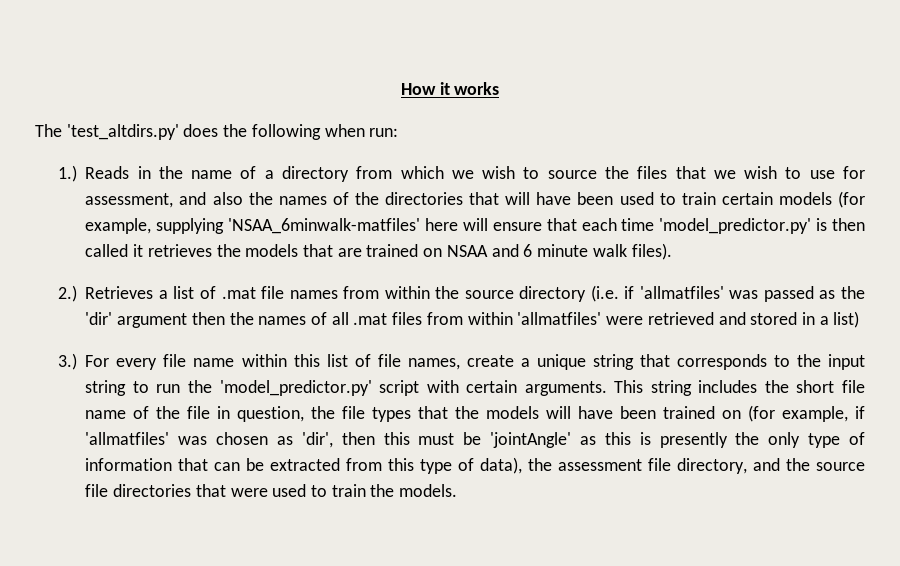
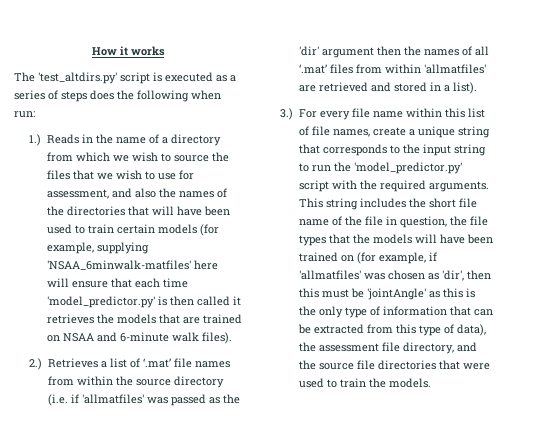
(179, 132) none -> [120,72,236,84] [14,90,87,102] script is executed as a series of steps
[523,244,589,257] 6 minute -> [119,332,169,342] 6-minute
[221,287,256,299] .mat -> [142,358,171,368] ‘.mat’
[353,313,388,325] .mat -> [298,64,327,74] ‘.mat’
[606,316,644,325] were -> [298,85,316,92] are
[833,311,860,328] list) -> [452,82,477,94] list).
[466,380,518,393] certain -> [359,180,426,192] the required
[659,432,728,448] presently -> (475, 293) none

